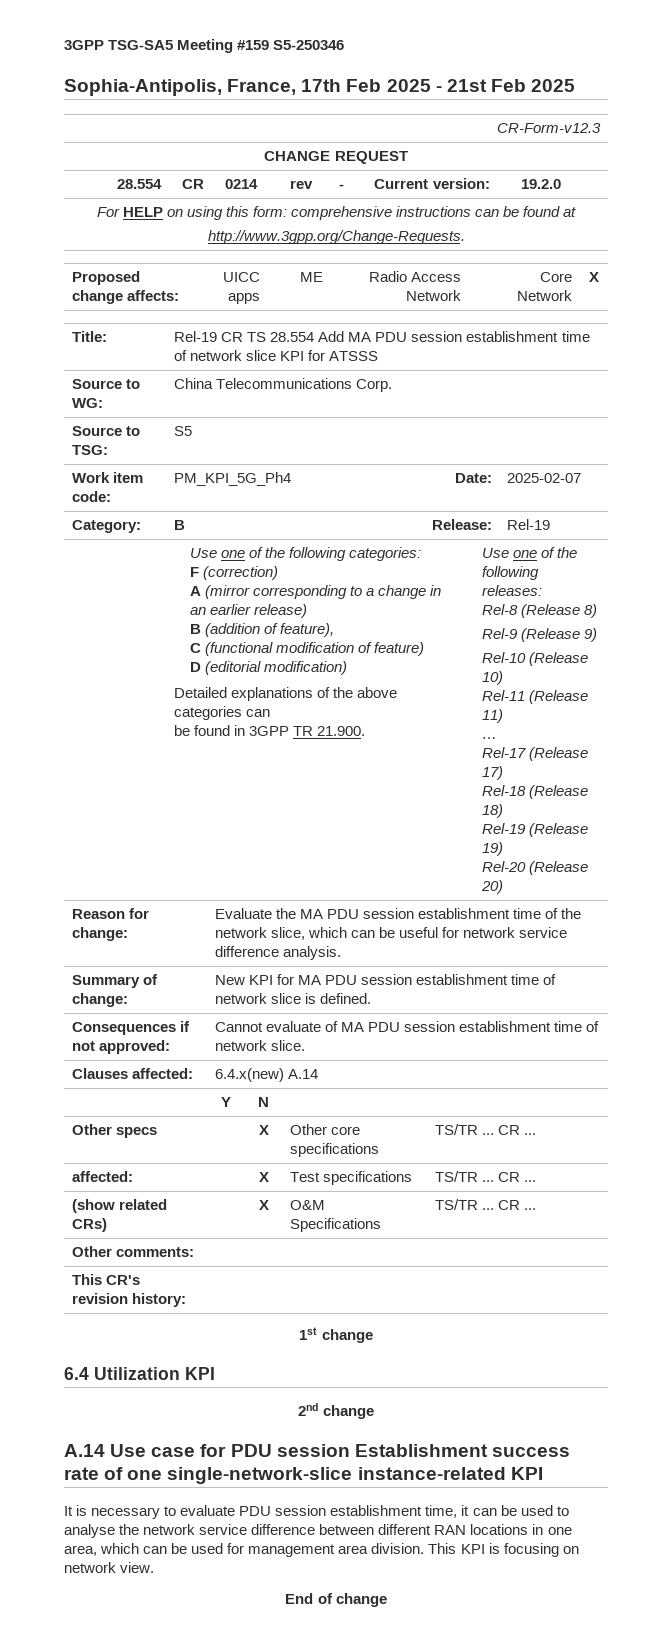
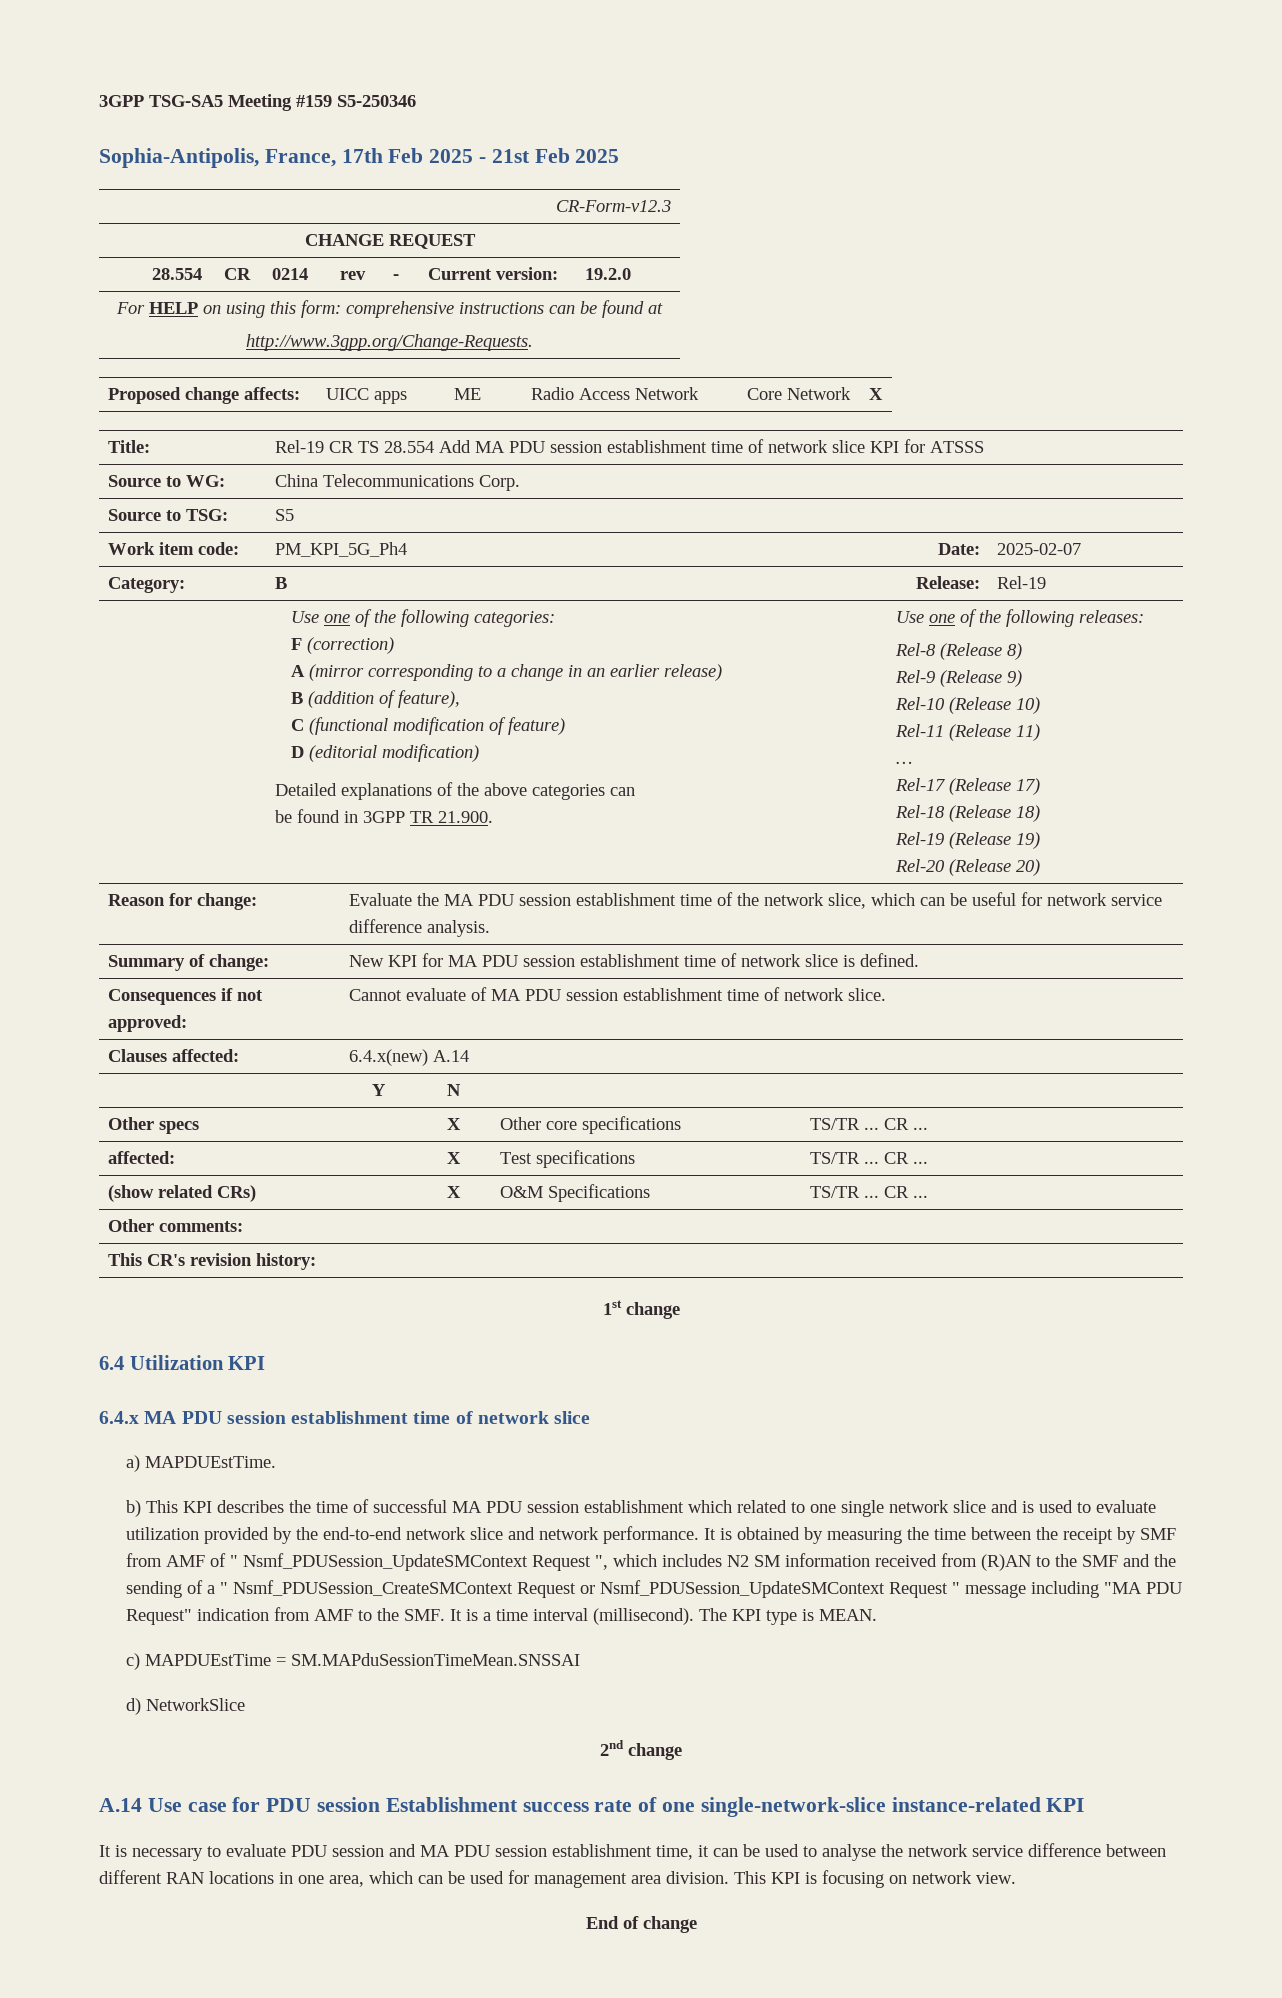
(215, 1373) none -> [99,1411,591,1424] [125,1455,276,1472] [125,1499,1156,1517] [125,1526,1176,1544] [125,1553,1176,1571] [125,1580,1182,1598] [125,1607,877,1625] [125,1653,580,1670] [125,1698,245,1715] // 6.4.x MA PDU session establishment time of network slice // a) MAPDUEstTime. // b) This KPI describes the time of successful MA PDU session establishment which related to one single network slice and is used to evaluate utilization provided by the end-to-end network slice and network performance. It is obtained by measuring the time between the receipt by SMF from AMF of " Nsmf_PDUSession_UpdateSMContext Request ", which includes N2 SM information received from (R)AN to the SMF and the sending of a " Nsmf_PDUSession_CreateSMContext Request or Nsmf_PDUSession_UpdateSMContext Request " message including "MA PDU Request" indication from AMF to the SMF. It is a time interval (millisecond). The KPI type is MEAN. // c) MAPDUEstTime = SM.MAPduSessionTimeMean.SNSSAI // d) NetworkSlice
(327, 1510) none -> [389,1844,547,1857] and MA PDU session

